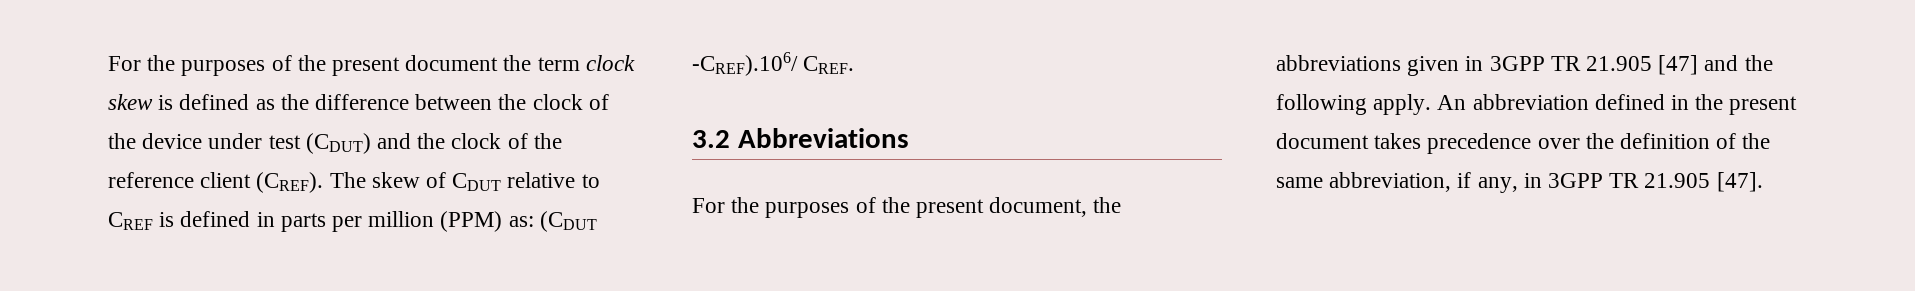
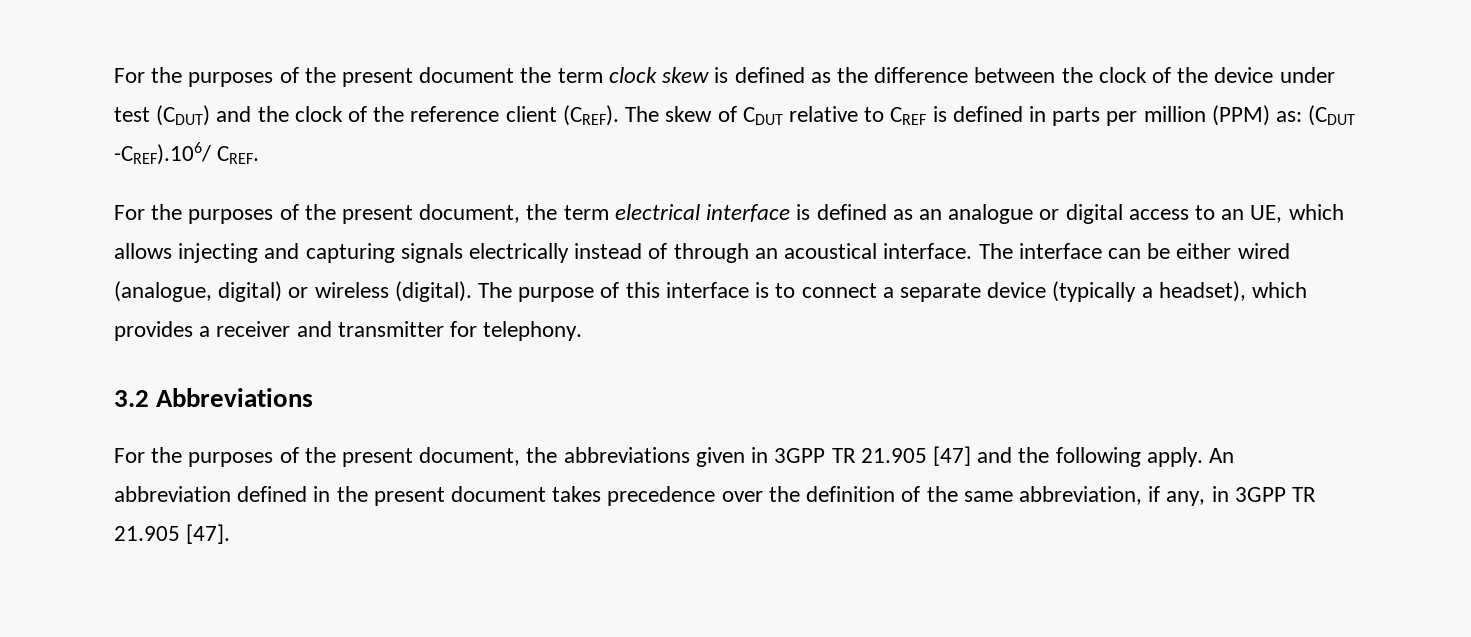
(855, 65) none -> [114,204,1344,224] [114,243,1290,263] [114,281,1307,302] [114,321,583,341] // For the purposes of the present document, the term electrical interface is defined as an analogue or digital access to an UE, which allows injecting and capturing signals electrically instead of through an acoustical interface. The interface can be either wired (analogue, digital) or wireless (digital). The purpose of this interface is to connect a separate device (typically a headset), which provides a receiver and transmitter for telephony.

